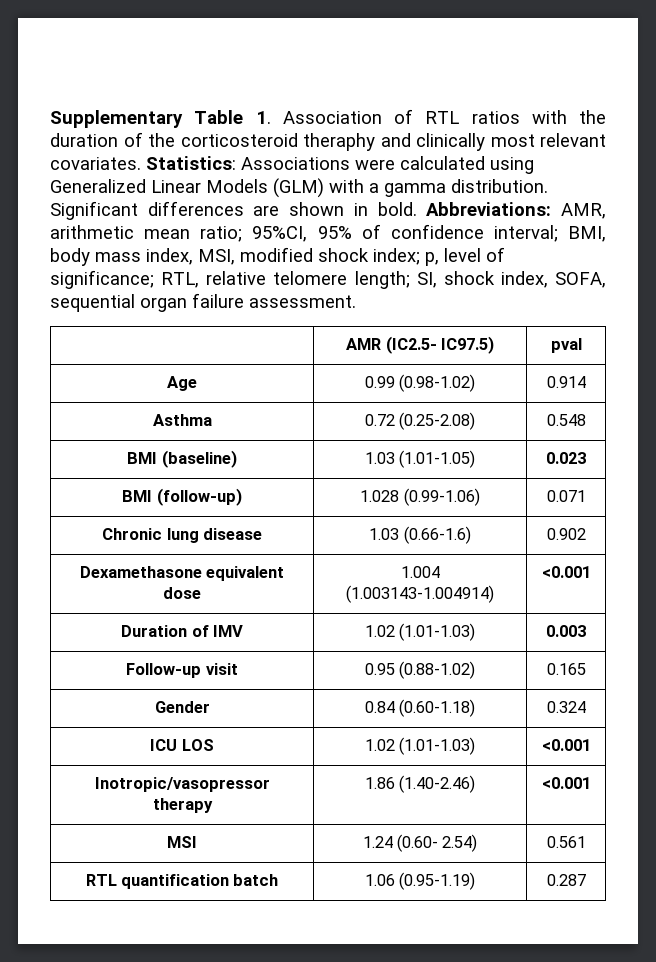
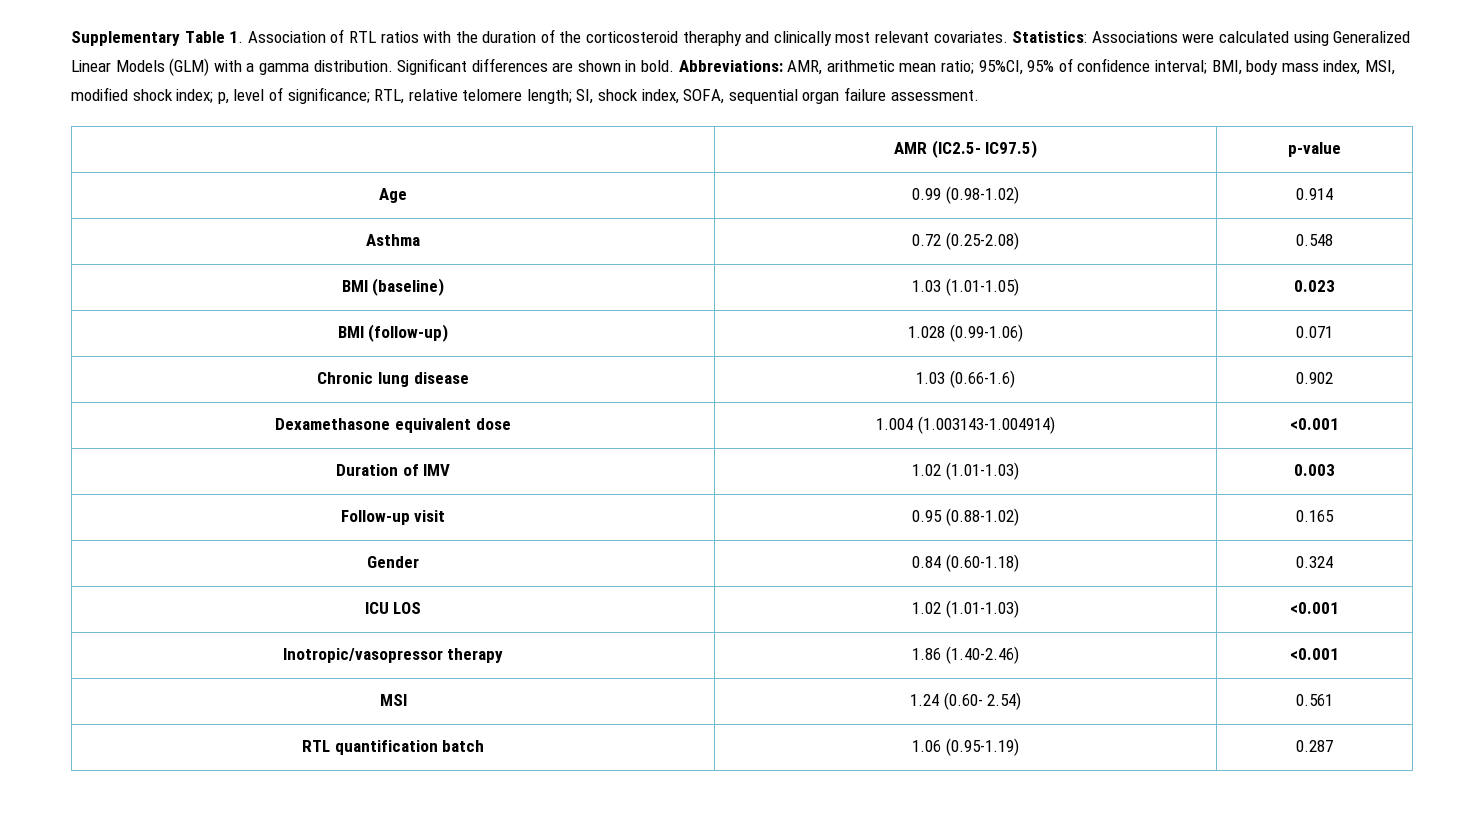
[550,338,582,353] pval -> [1288,142,1341,157] p-value

